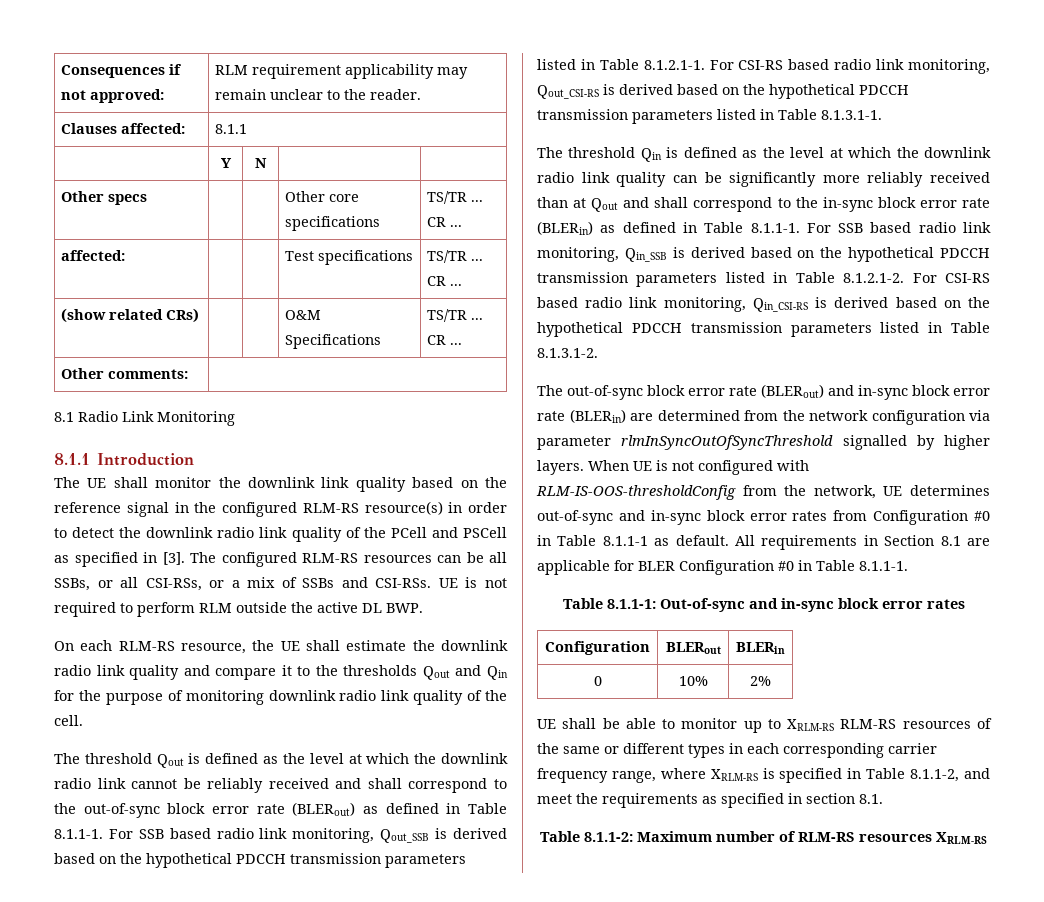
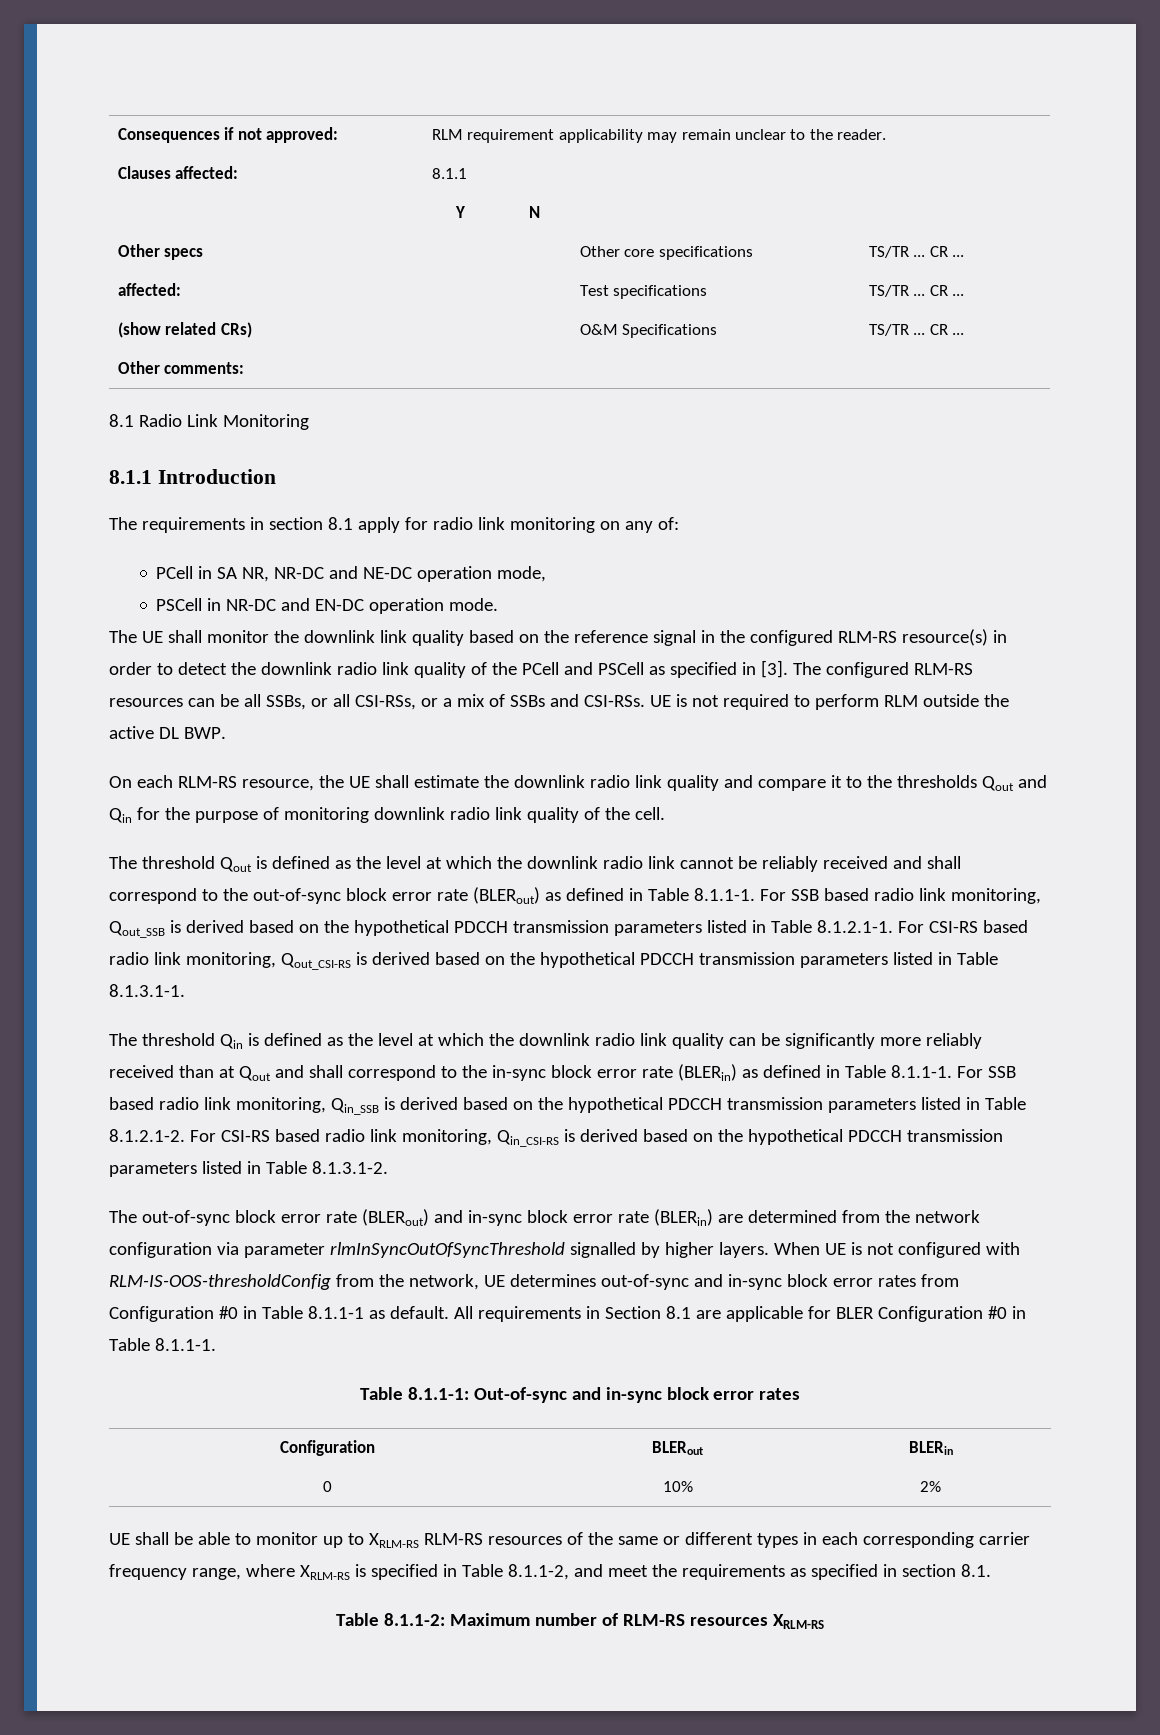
(194, 459) none -> [109,517,679,533] [156,566,547,582] [156,598,499,614] // The requirements in section 8.1 apply for radio link monitoring on any of: // PCell in SA NR, NR-DC and NE-DC operation mode, // PSCell in NR-DC and EN-DC operation mode.

